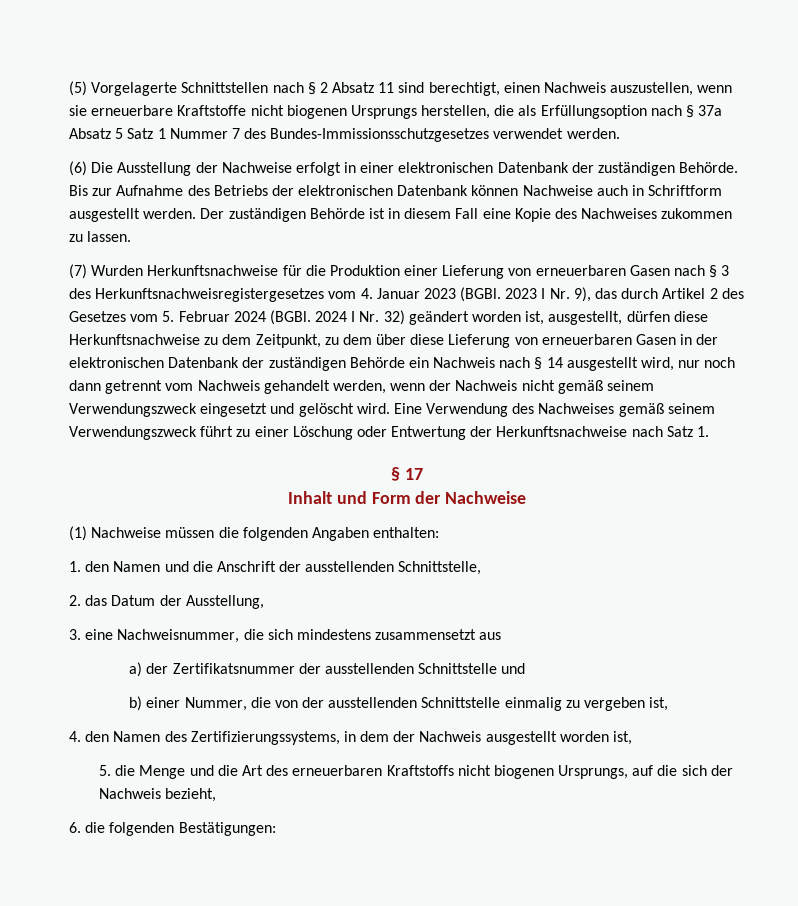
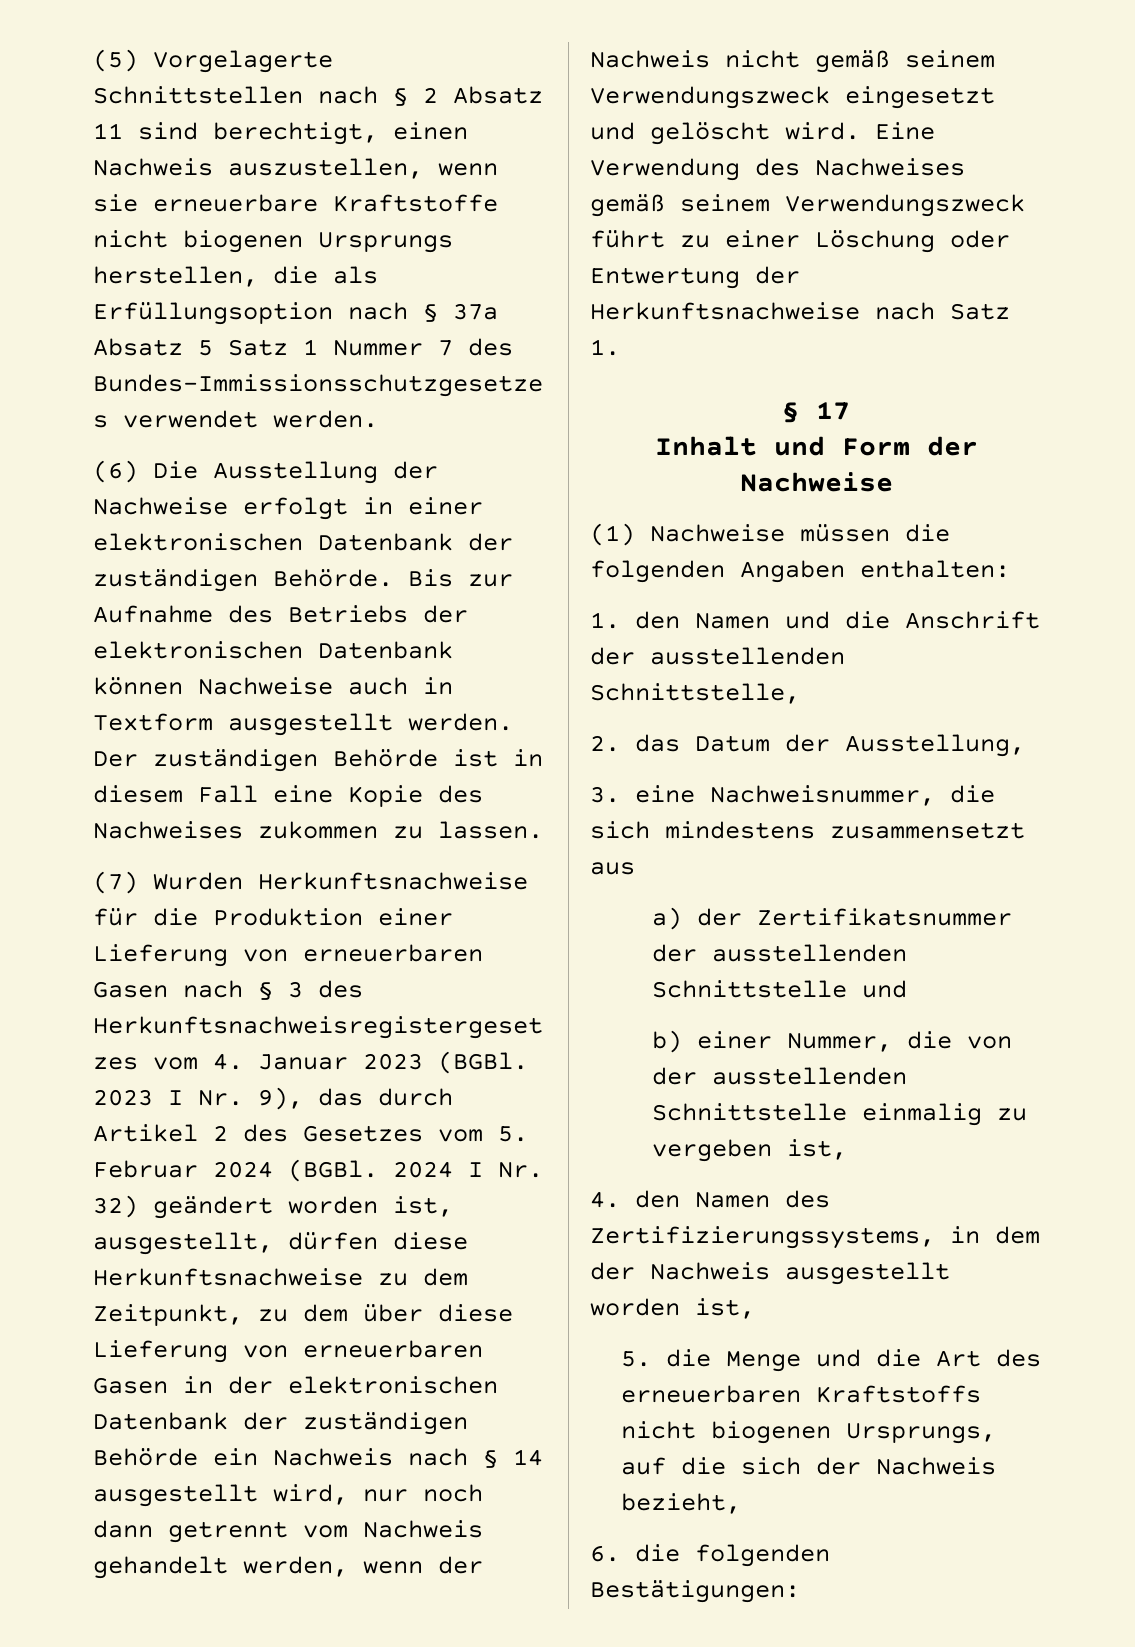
[648,185,723,196] Schriftform -> [93,713,213,731] Textform

